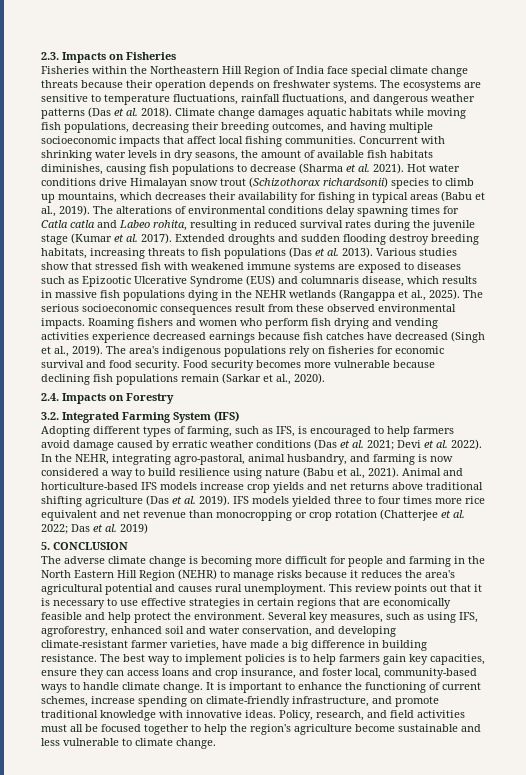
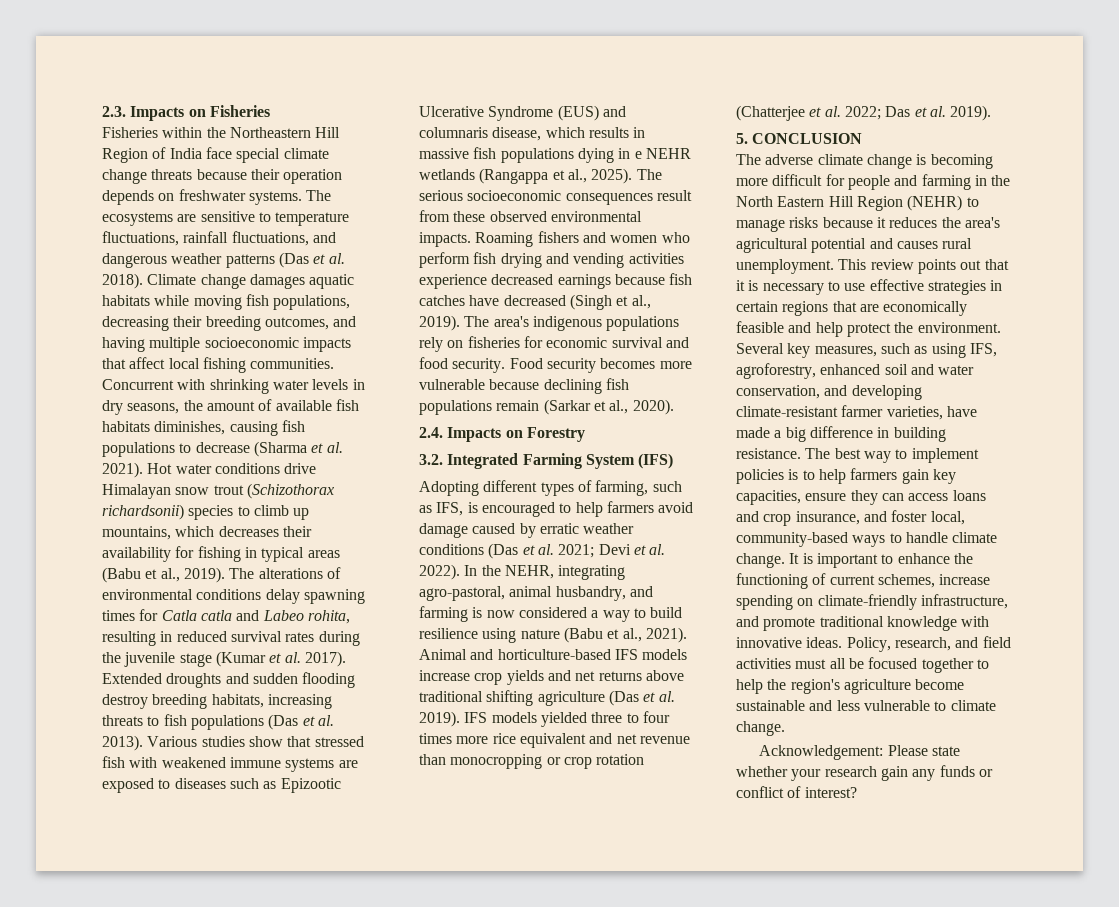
[235,290,252,298] the -> [634,151,642,159] e
[120,523,148,534] 2019) -> [950,105,992,121] 2019).
(216, 743) none -> [759,745,960,760] [736,765,993,781] [736,786,857,798] // Acknowledgement: Please state whether your research gain any funds or conflict of interest?

